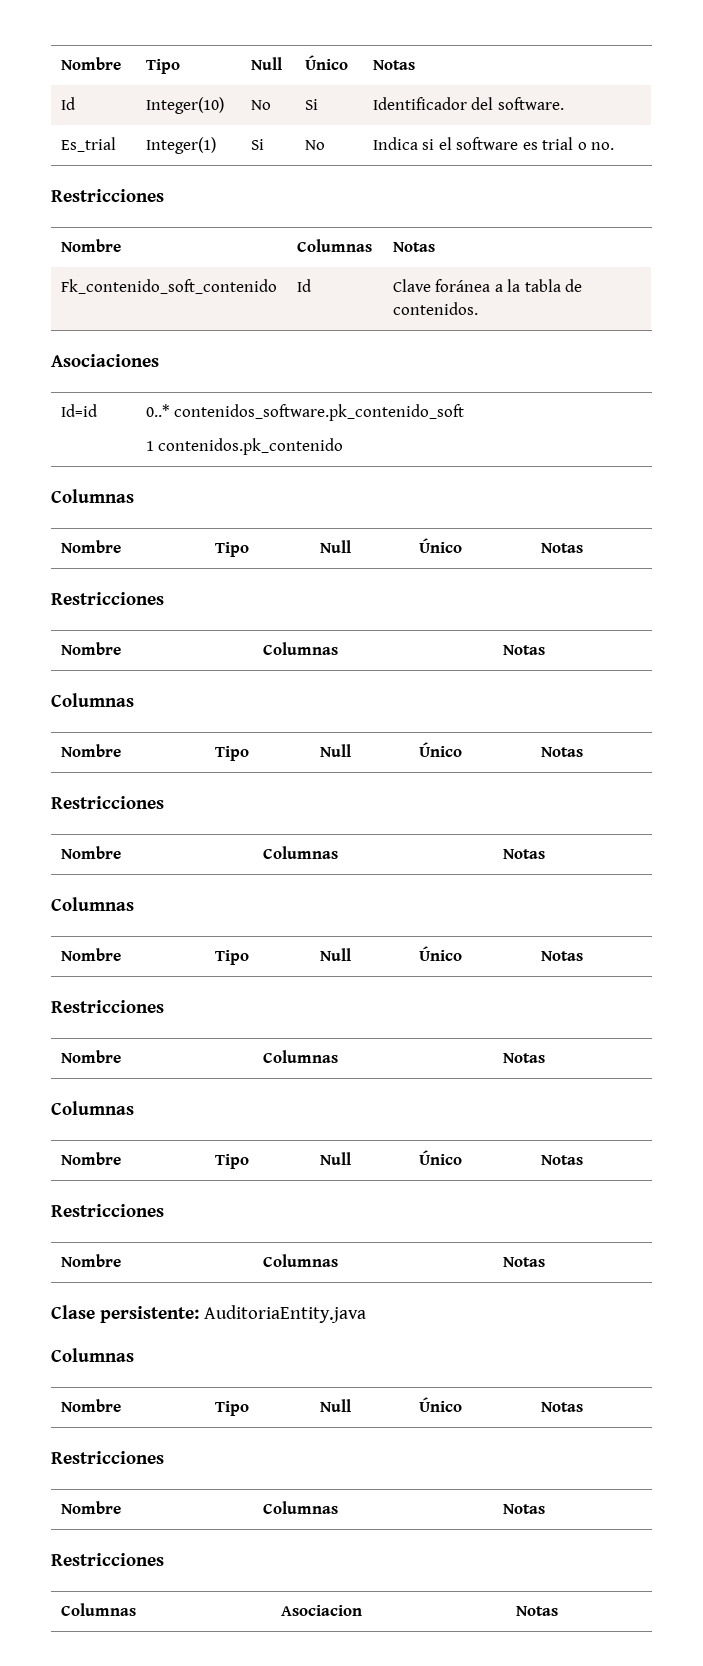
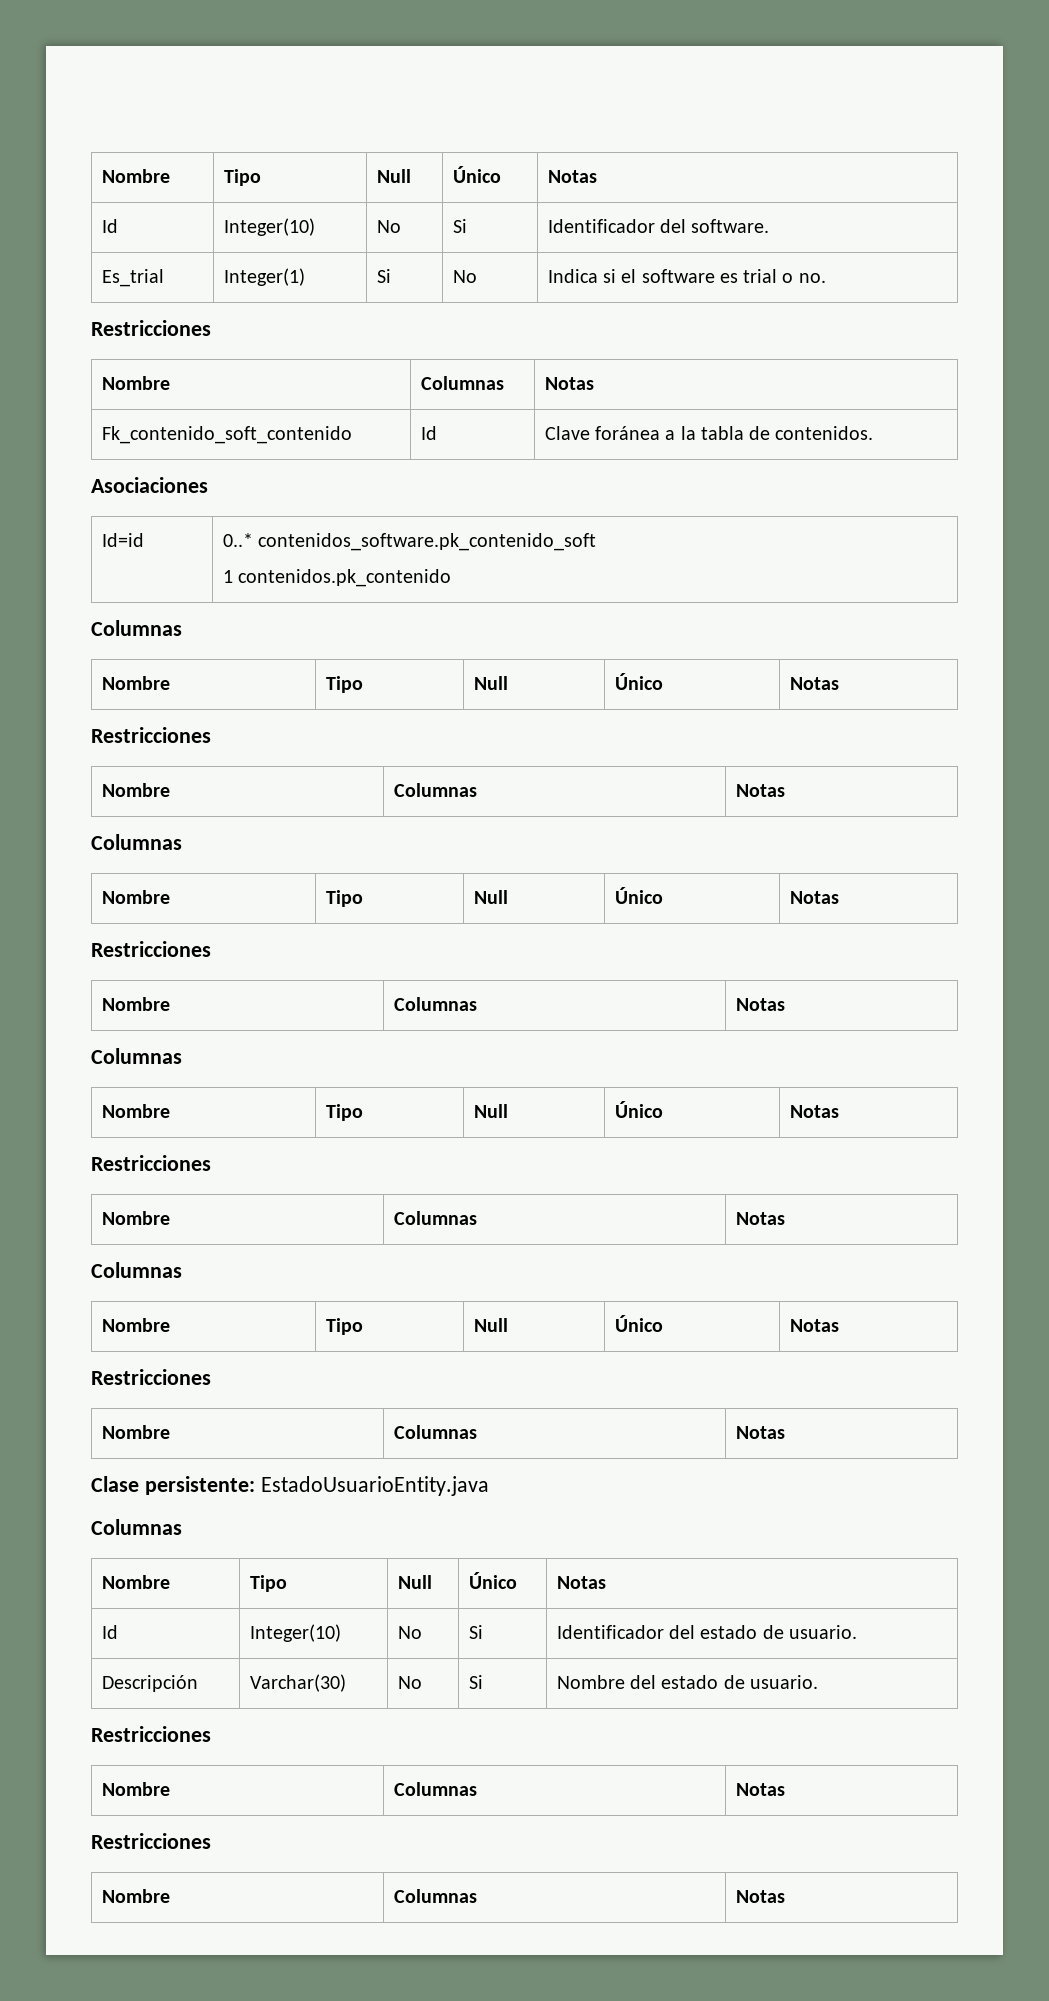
[203,1305,366,1323] [51,1348,134,1362] [60,1399,121,1412] [214,1401,249,1416] [319,1399,351,1412] [418,1397,462,1412] [540,1402,583,1412] AuditoriaEntity.java // Columnas // Nombre | Tipo | Null | Único | Notas -> [260,1476,489,1496] [91,1519,182,1535] [101,1575,170,1589] [249,1575,287,1592] [397,1575,432,1589] [468,1572,517,1589] [556,1576,606,1589] [101,1625,118,1639] [249,1624,341,1642] [397,1626,422,1639] [468,1625,483,1639] [556,1625,857,1639] [101,1675,198,1692] [249,1674,346,1692] [397,1676,422,1689] [468,1675,483,1689] [556,1675,818,1689] EstadoUsuarioEntity.java // Columnas // Nombre | Tipo | Null | Único | Notas // Id | Integer(10) | No | Si | Identificador del estado de usuario. // Descripción | Varchar(30) | No | Si | Nombre del estado de usuario.
[60,1603,136,1616] [280,1605,362,1616] Columnas | Asociacion -> [101,1889,170,1903] [393,1889,477,1903] Nombre | Columnas

